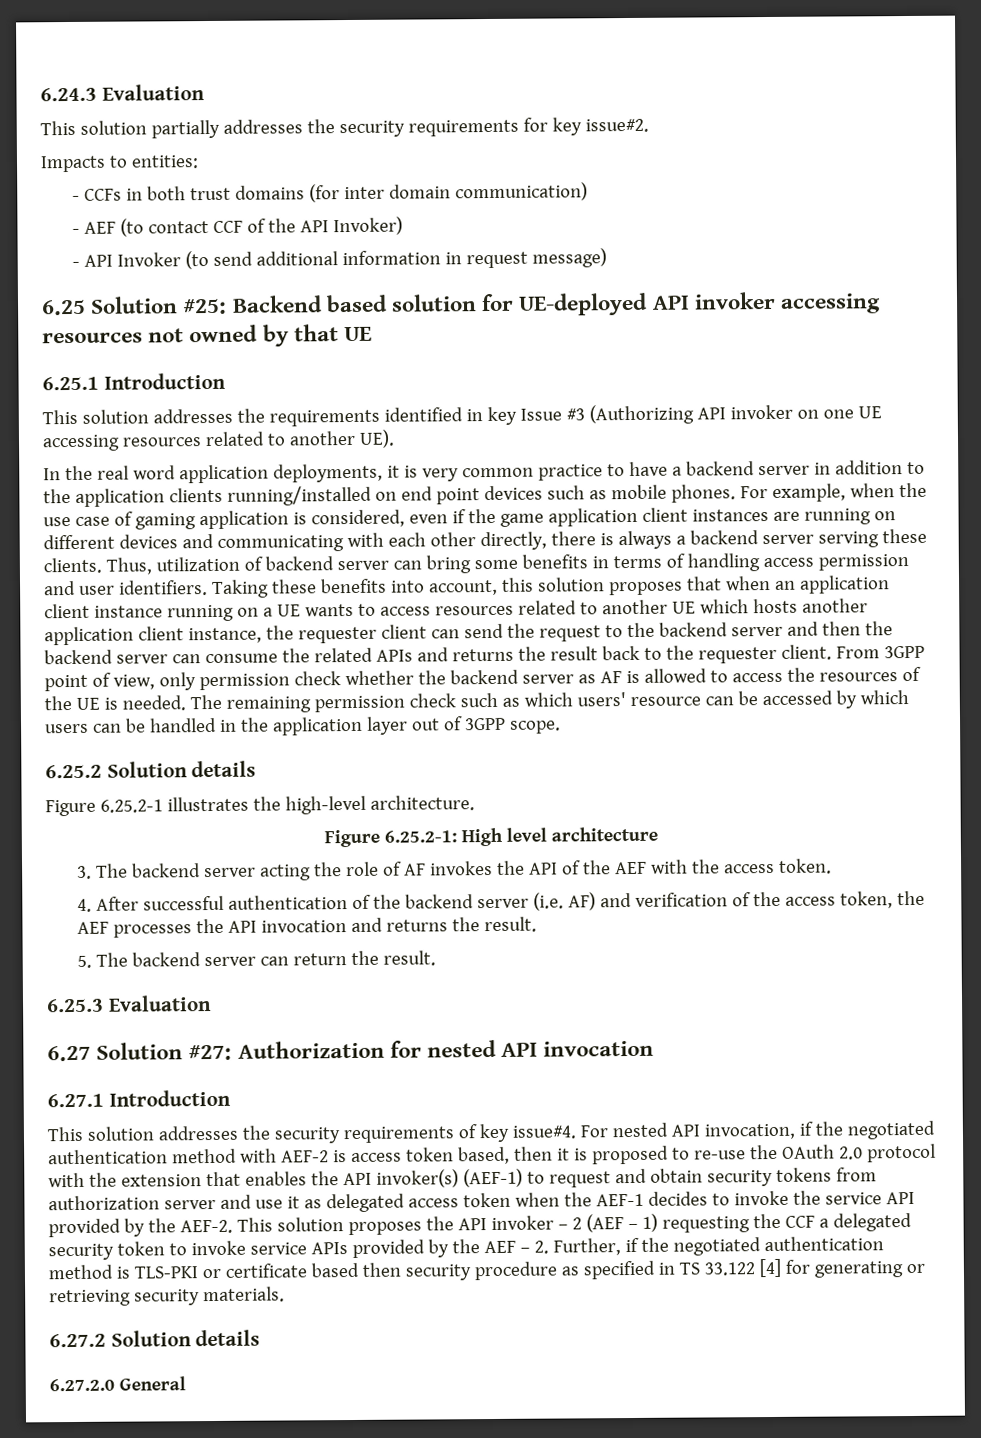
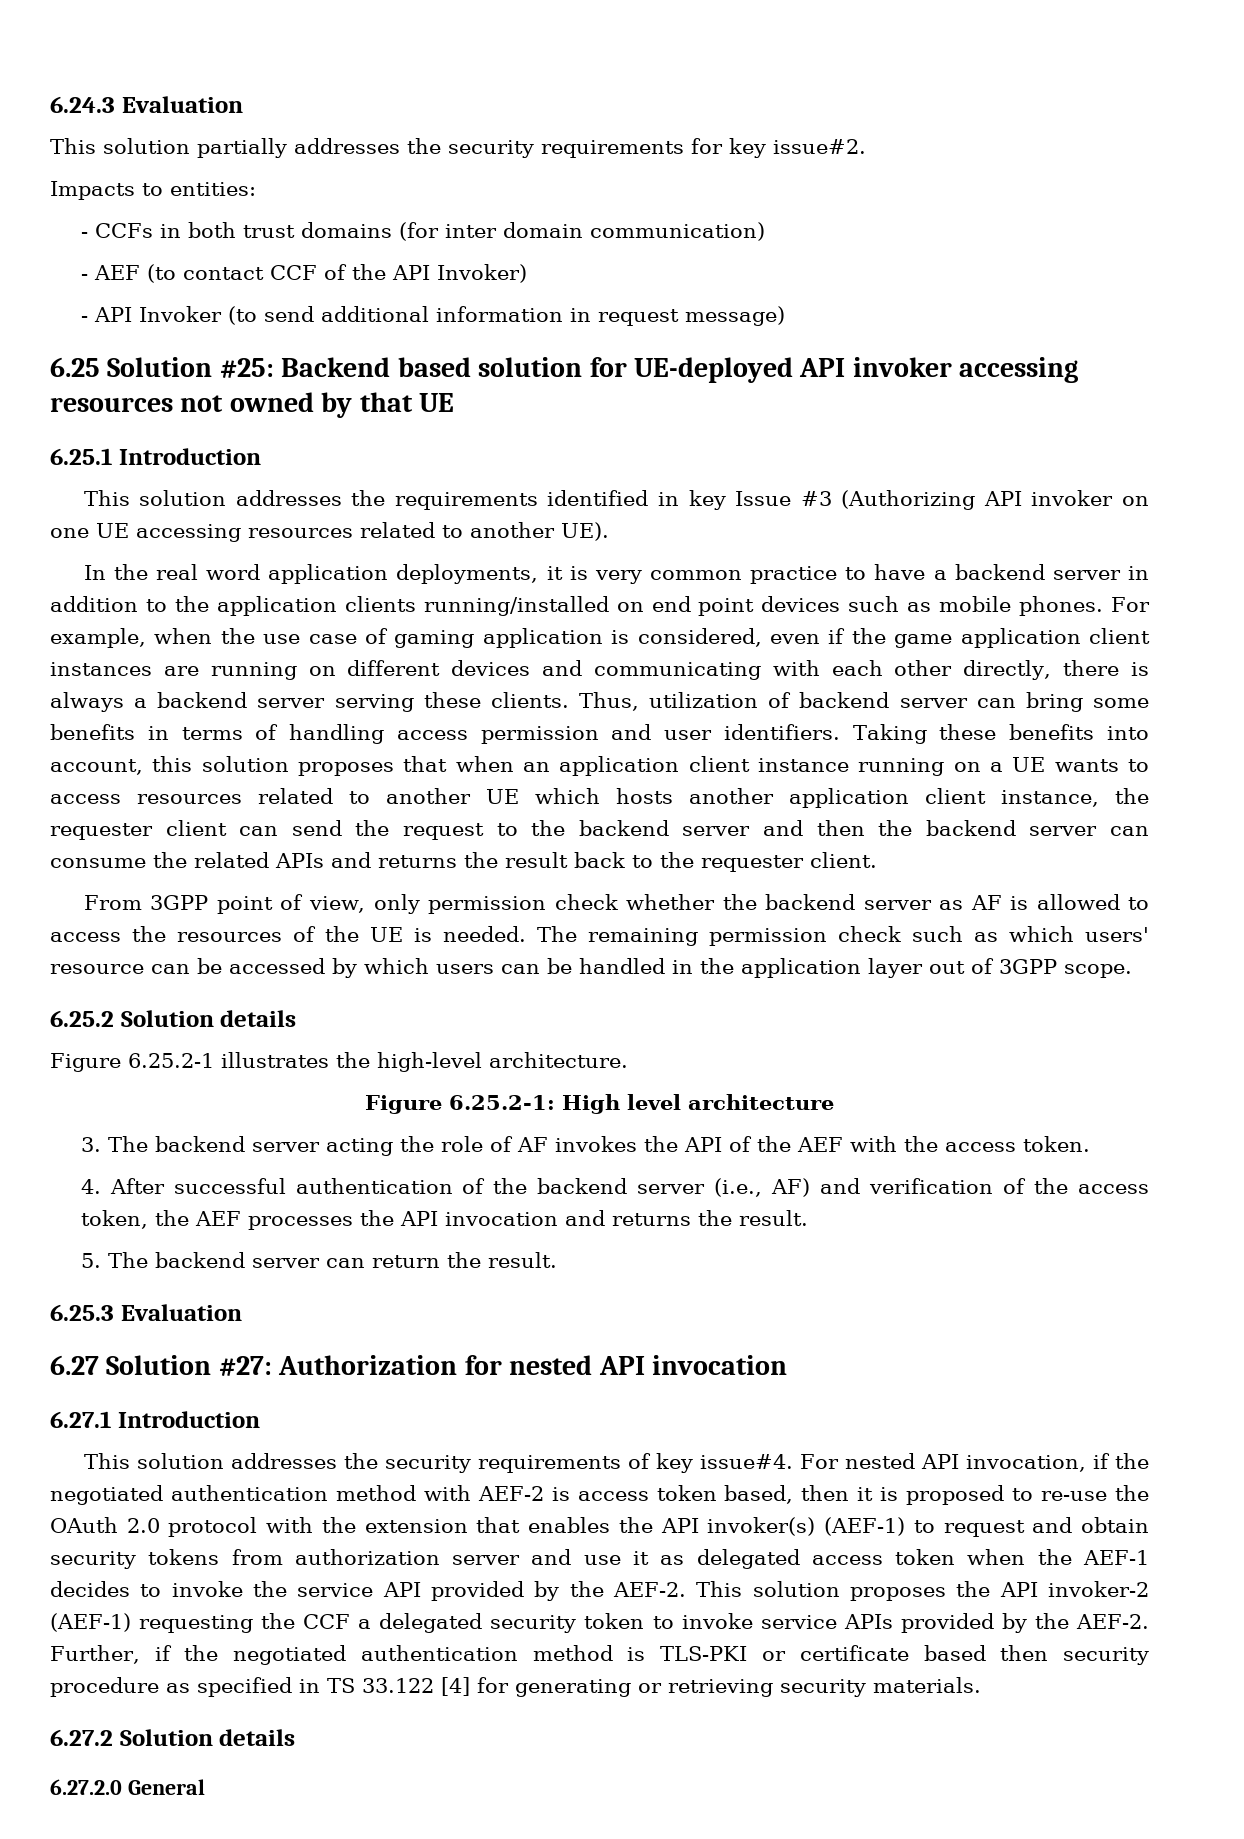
(832, 652) none -> (877, 860) //
[533,892,565,911] (i.e. -> [714,1178,763,1197] (i.e.,
[490,1213,658,1233] invoker – 2 (AEF – 1) -> [1048,1581,1150,1597] [50,1613,131,1632] invoker-2 (AEF-1)
[483,1240,549,1254] AEF – 2. -> [1076,1614,1150,1629] AEF-2.

